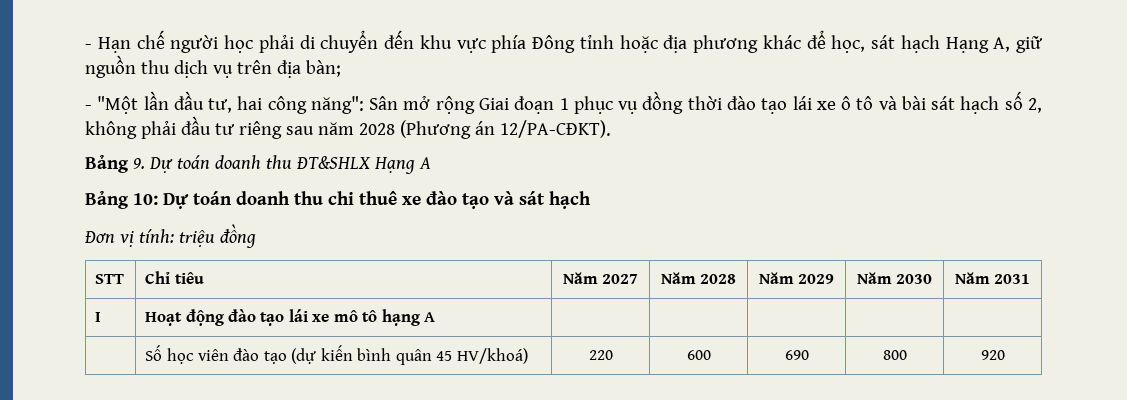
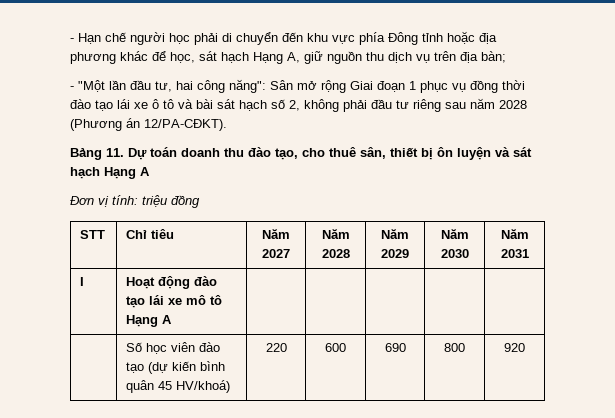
[132,155,431,174] [85,191,489,209] 9. Dự toán doanh thu ĐT&SHLX Hạng A // Bảng 10: Dự toán doanh thu chi thuê xe đào tạo -> [106,147,491,160] 11. Dự toán doanh thu đào tạo, cho thuê sân, thiết bị ôn luyện
(591, 200) none -> [104,167,150,179] Hạng A
[381,309,420,326] hạng -> [126,315,159,327] Hạng

